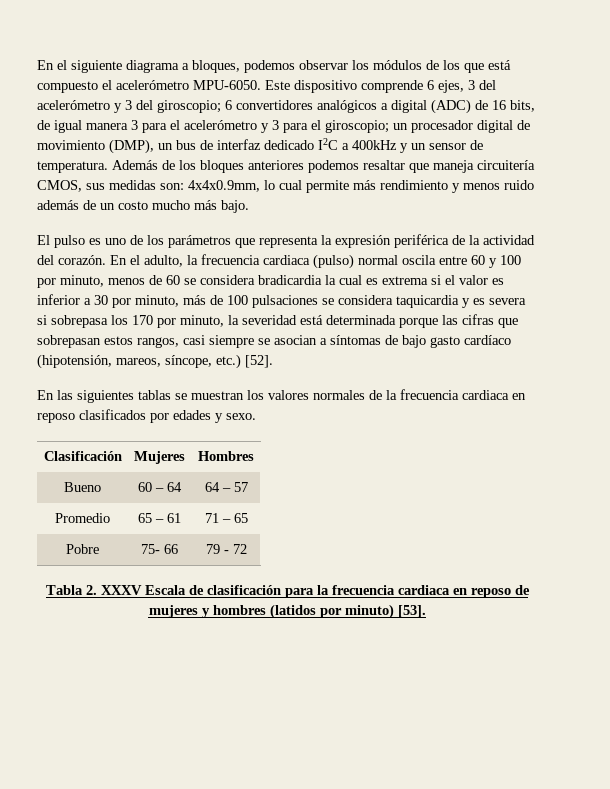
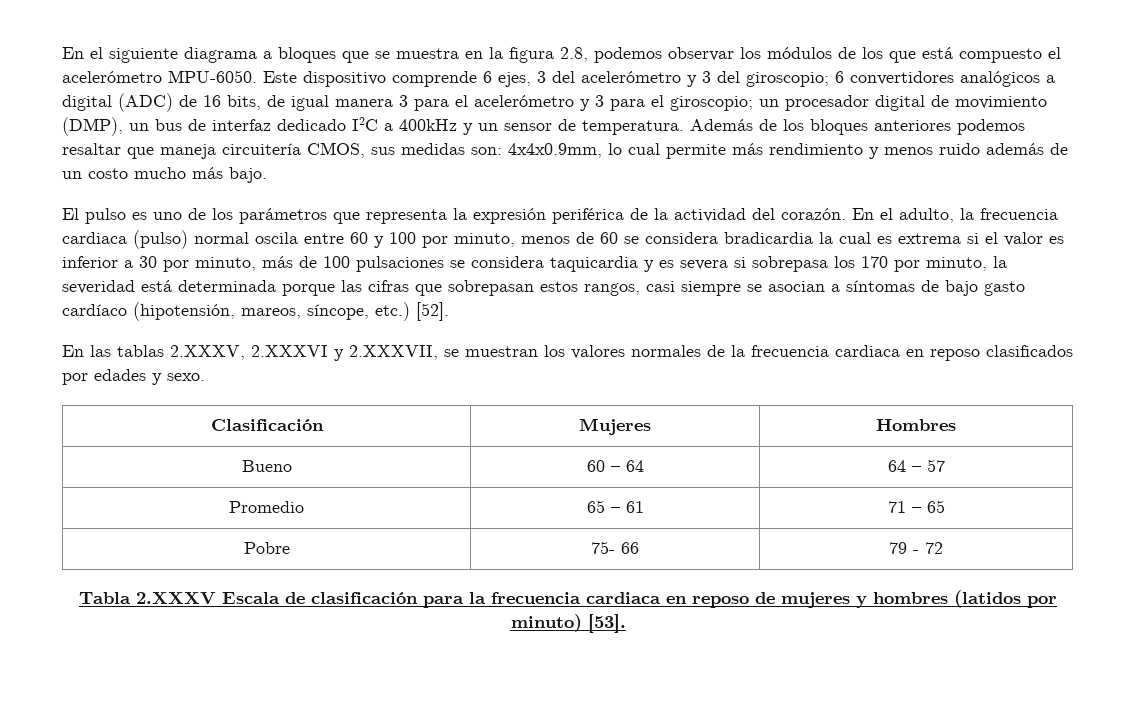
[192,60,240,73] bloques, -> [278,47,588,63] bloques que se muestra en la figura 2.8,
[77,390,171,403] siguientes tablas -> [117,345,438,361] tablas 2.XXXV, 2.XXXVI y 2.XXXVII,
[85,585,142,595] 2. XXXV -> [136,592,216,604] 2.XXXV

